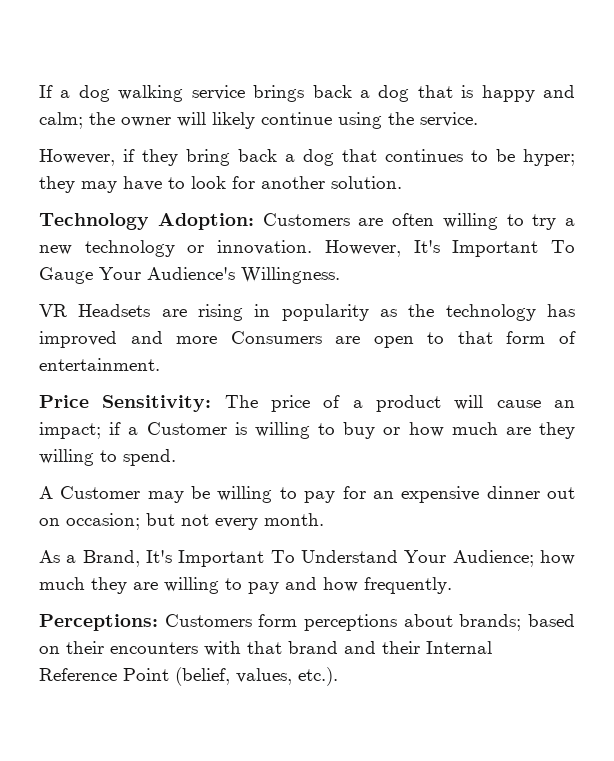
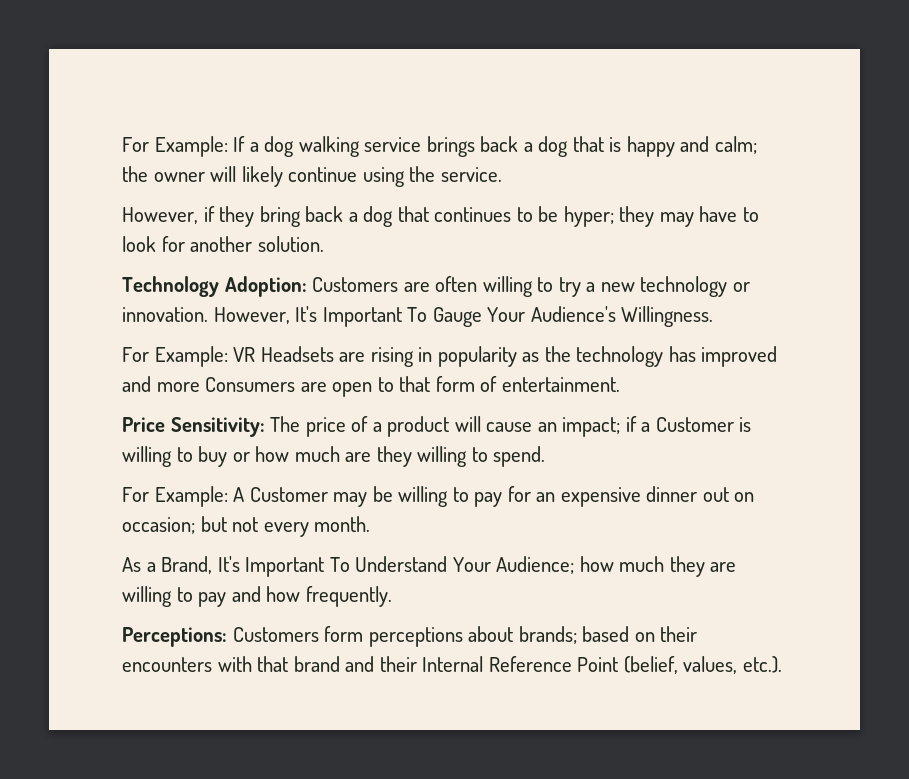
(39, 91) none -> [122,136,228,157] For Example:
(340, 275) none -> [122,346,228,367] For Example:
(176, 457) none -> [122,486,228,507] For Example:

